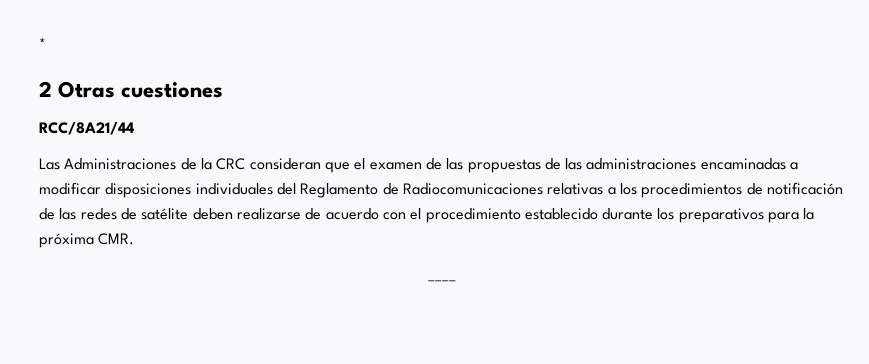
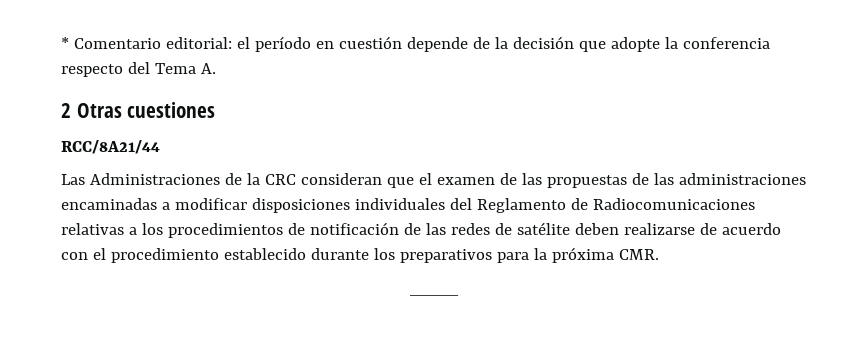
(46, 43) none -> [73,36,770,52] [61,62,216,77] Comentario editorial: el período en cuestión depende de la decisión que adopte la conferencia respecto del Tema A.

